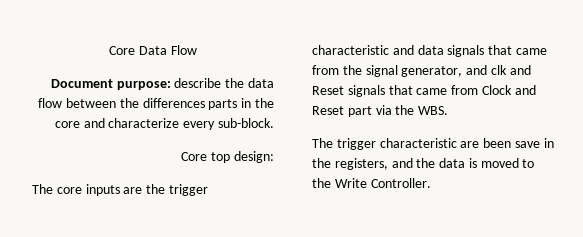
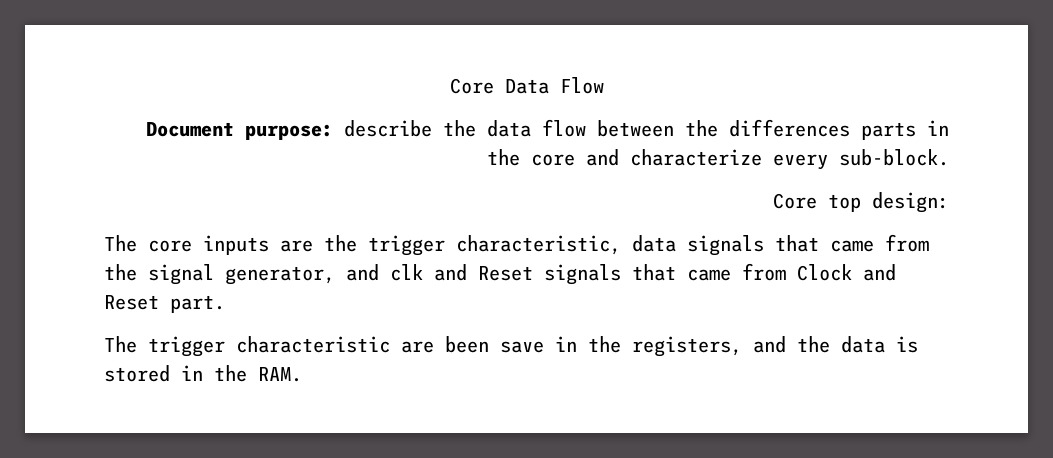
[312,45,414,55] characteristic and -> [456,235,621,255] characteristic,
[347,105,449,117] part via the WBS. -> [170,295,225,313] part.
[480,158,535,168] [312,178,431,188] moved to the Write Controller. -> [104,365,302,382] stored in the RAM.

